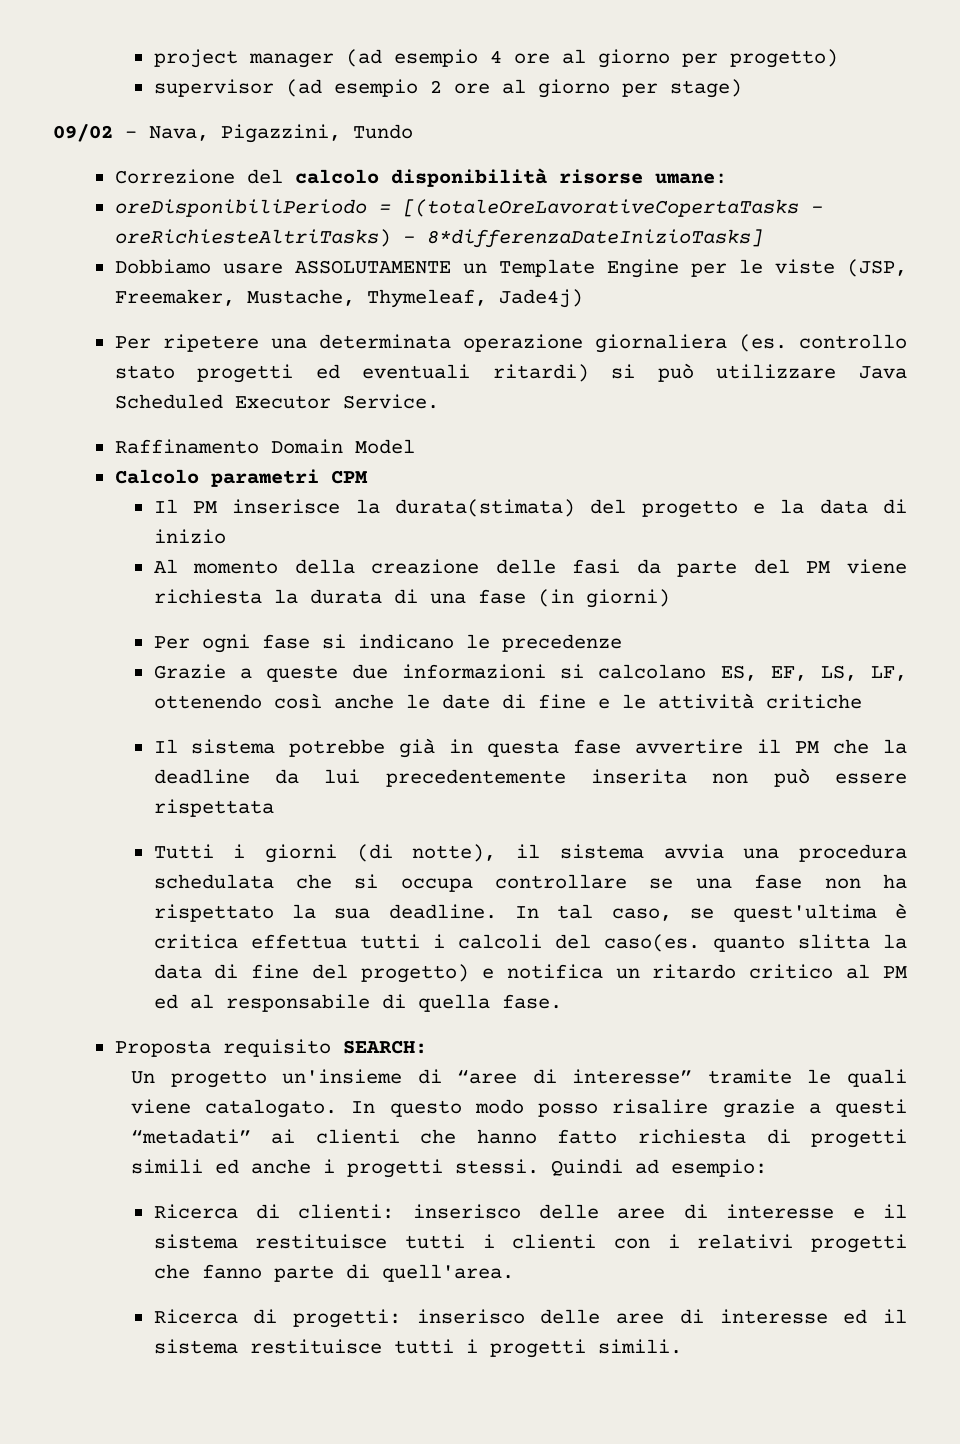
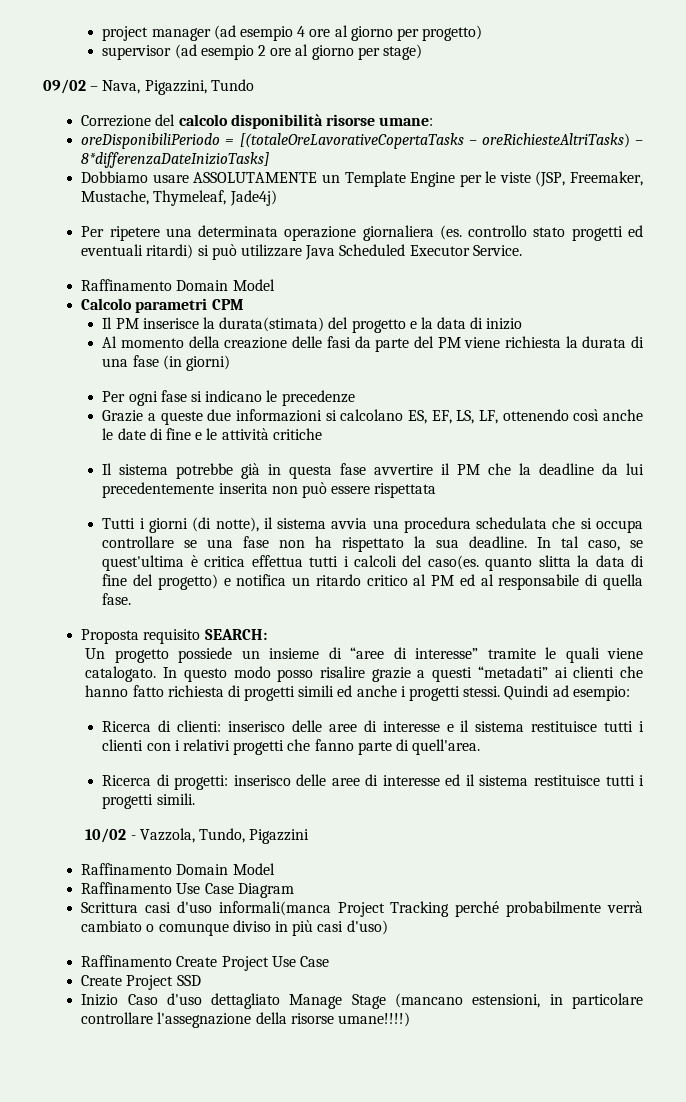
[282,1069,403,1084] un'insieme -> [178,647,320,663] possiede un insieme
(682, 1346) none -> [85,828,310,844] [81,863,275,875] [81,882,294,898] [81,901,643,917] [81,920,388,936] [81,955,329,971] [81,975,201,990] [81,993,644,1009] [81,1012,410,1028] // 10/02 - Vazzola, Tundo, Pigazzini // Raffinamento Domain Model // Raffinamento Use Case Diagram // Scrittura casi d'uso informali(manca Project Tracking perché probabilmente verrà cambiato o comunque diviso in più casi d'uso) // Raffinamento Create Project Use Case // Create Project SSD // Inizio Caso d'uso dettagliato Manage Stage (mancano estensioni, in particolare controllare l'assegnazione della risorse umane!!!!)

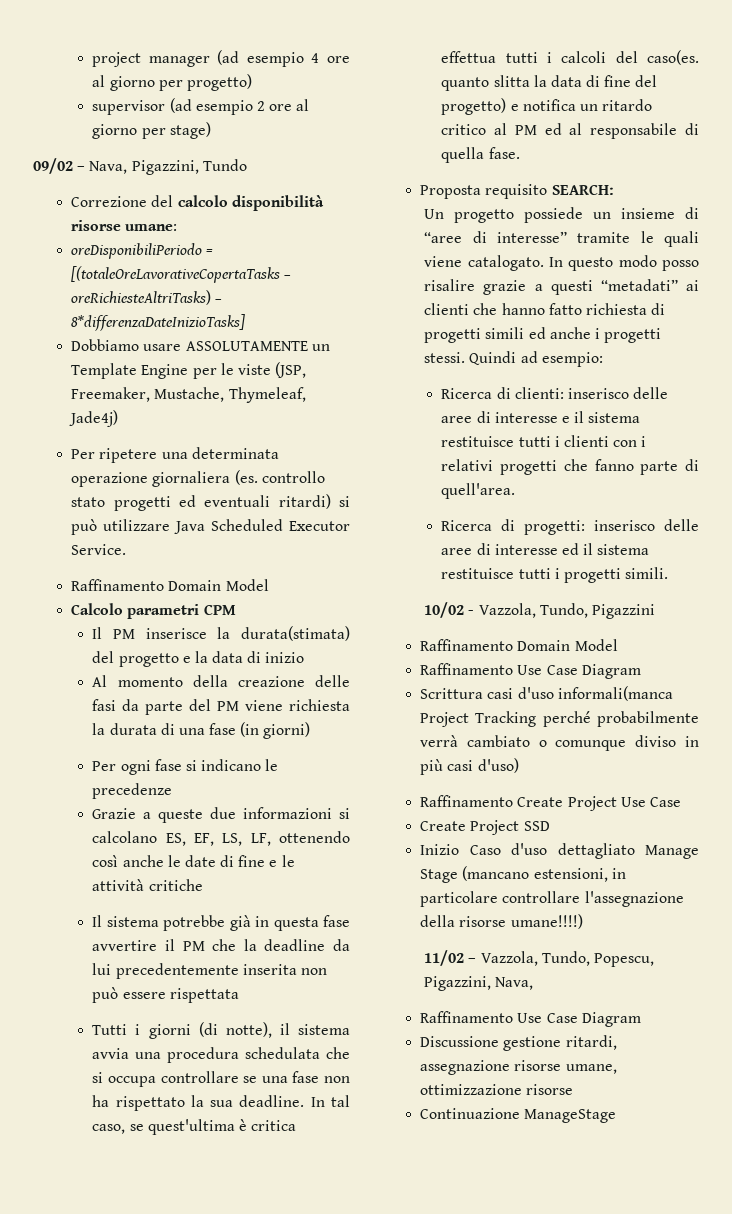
(410, 1019) none -> [424,950,655,967] [424,976,534,991] [420,1011,641,1027] [420,1035,617,1051] [420,1060,617,1075] [420,1084,574,1095] [420,1108,617,1123] // 11/02 – Vazzola, Tundo, Popescu, Pigazzini, Nava, // Raffinamento Use Case Diagram // Discussione gestione ritardi, assegnazione risorse umane, ottimizzazione risorse // Continuazione ManageStage

